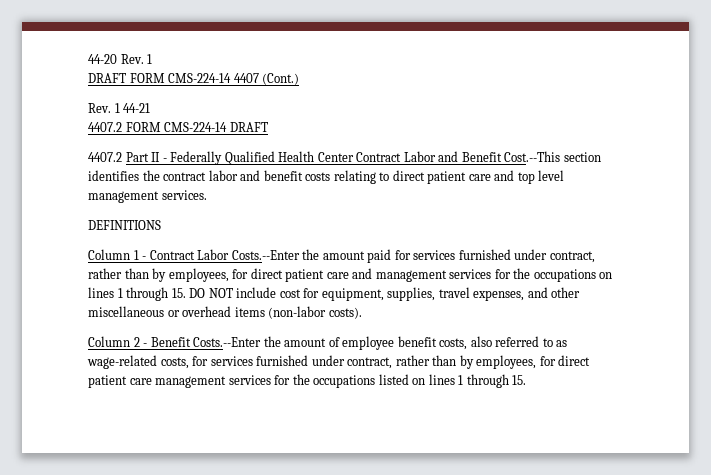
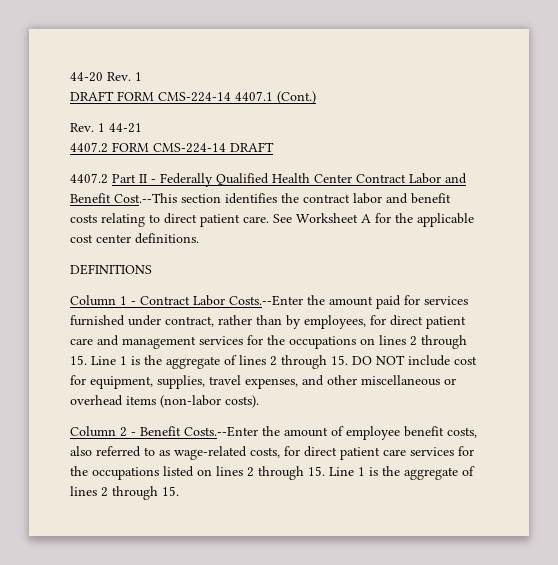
[233,73,259,83] 4407 -> [235,91,273,101] 4407.1
[468,170,565,184] [88,190,207,203] care and top level management services. -> [243,213,474,227] [70,233,199,244] care. See Worksheet A for the applicable cost center definitions.
[117,288,123,298] 1 -> [410,335,467,349] [70,355,277,369] 2 through 15. Line 1 is the aggregate of lines 2
[210,355,591,369] [88,375,227,388] services furnished under contract, rather than by employees, for direct patient care management -> [304,446,406,460] direct patient care
[458,374,527,388] 1 through 15. -> [247,466,475,480] [70,486,179,500] 2 through 15. Line 1 is the aggregate of lines 2 through 15.

